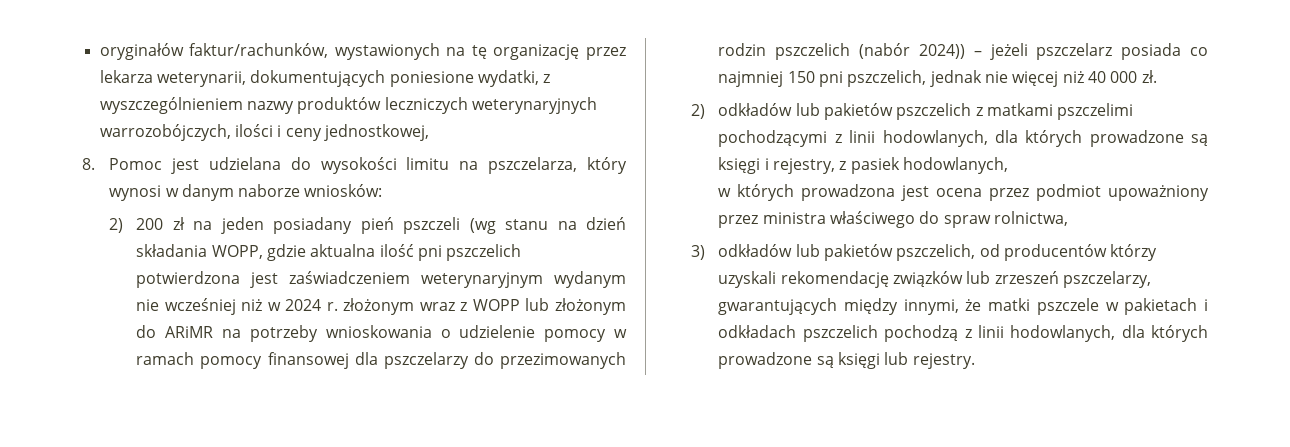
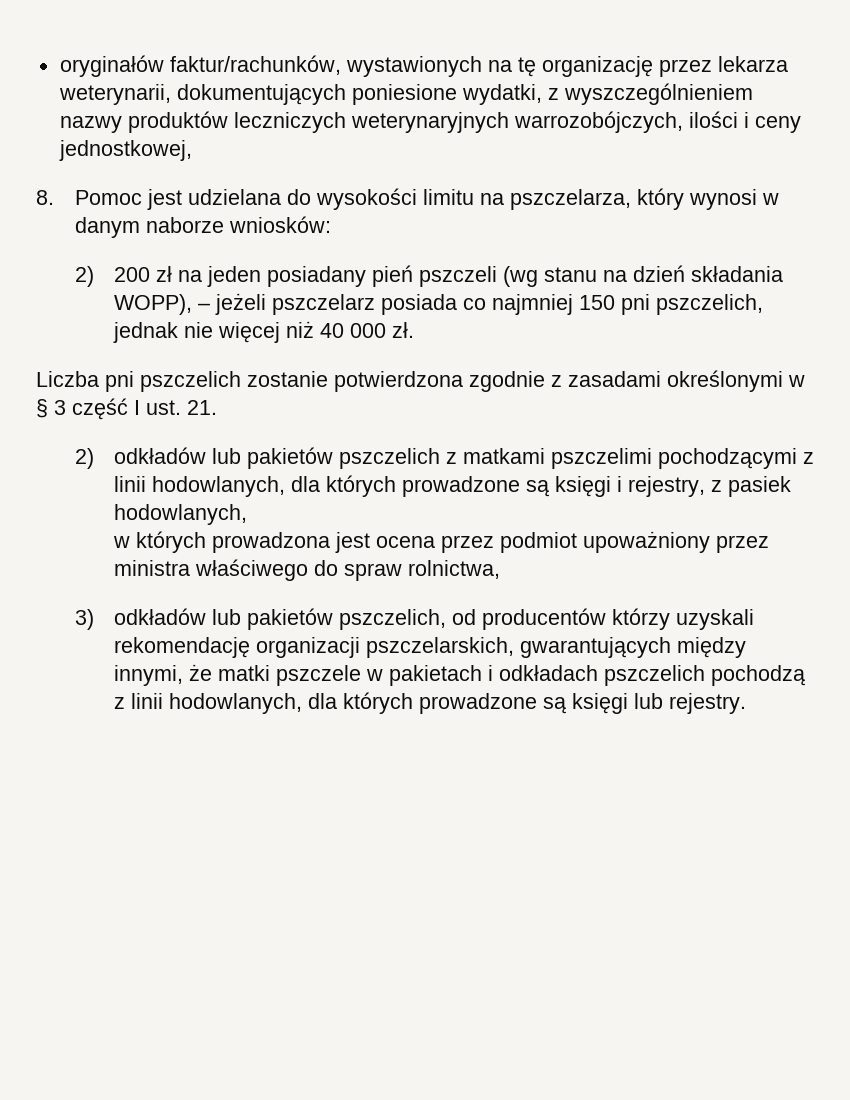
[211,244,522,261] [136,271,626,288] [136,298,627,315] [136,325,627,342] [136,352,626,369] [718,43,965,60] WOPP, gdzie aktualna ilość pni pszczelich potwierdzona jest zaświadczeniem weterynaryjnym wydanym nie wcześniej niż w 2024 r. złożonym wraz z WOPP lub złożonym do ARiMR na potrzeby wnioskowania o udzielenie pomocy w ramach pomocy finansowej dla pszczelarzy do przezimowanych rodzin pszczelich (nabór 2024)) -> [113,294,192,315] WOPP),
(1157, 76) none -> [36,370,805,392] [36,398,217,420] // Liczba pni pszczelich zostanie potwierdzona zgodnie z zasadami określonymi w § 3 część I ust. 21.
[893,271,1151,288] związków lub zrzeszeń pszczelarzy, -> [255,637,514,658] organizacji pszczelarskich,

